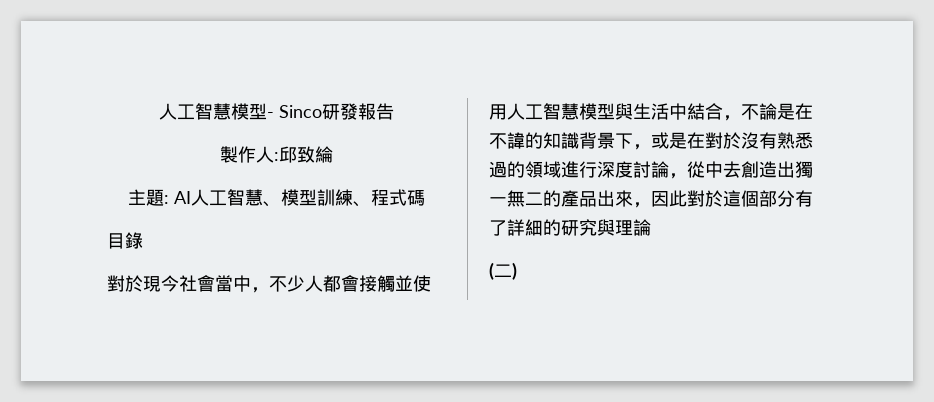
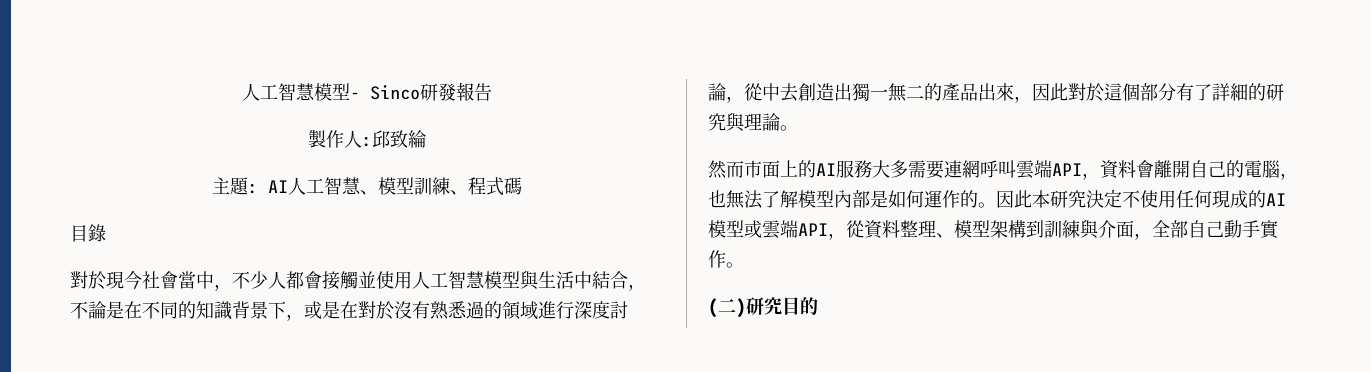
[507,132,525,149] 諱 -> [160,302,178,319] 同
(651, 227) none -> [780,125,798,131] [708,160,1298,180] [708,189,1286,209] [708,219,1279,240] [708,250,744,268] 。 // 然而市面上的AI服務大多需要連網呼叫雲端API，資料會離開自己的電腦，也無法了解模型內部是如何運作的。因此本研究決定不使用任何現成的AI模型或雲端API，從資料整理、模型架構到訓練與介面，全部自己動手實作。
(517, 271) none -> [746,297,818,315] 研究目的

